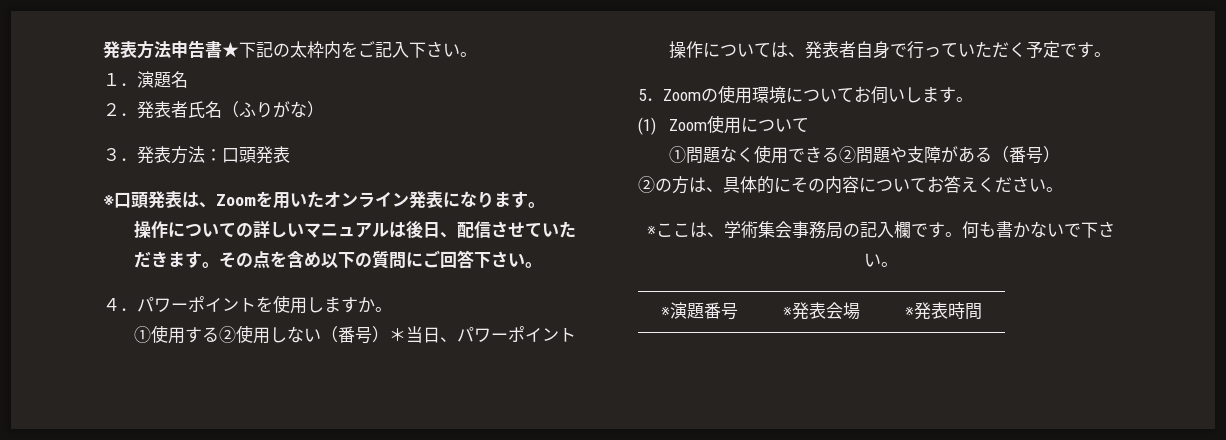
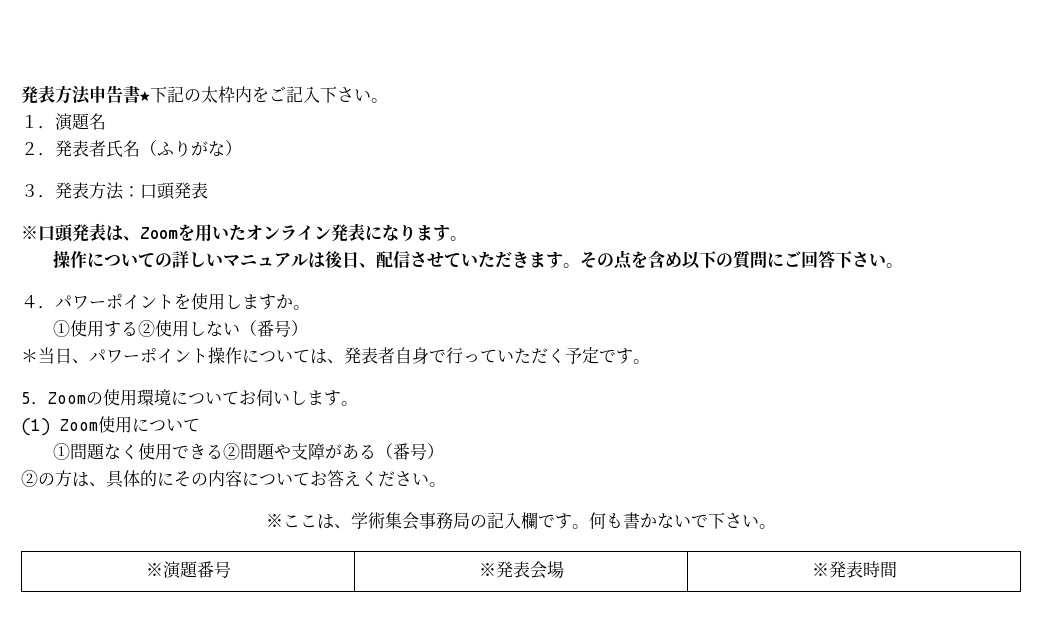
(390, 334) none -> (308, 328) //

